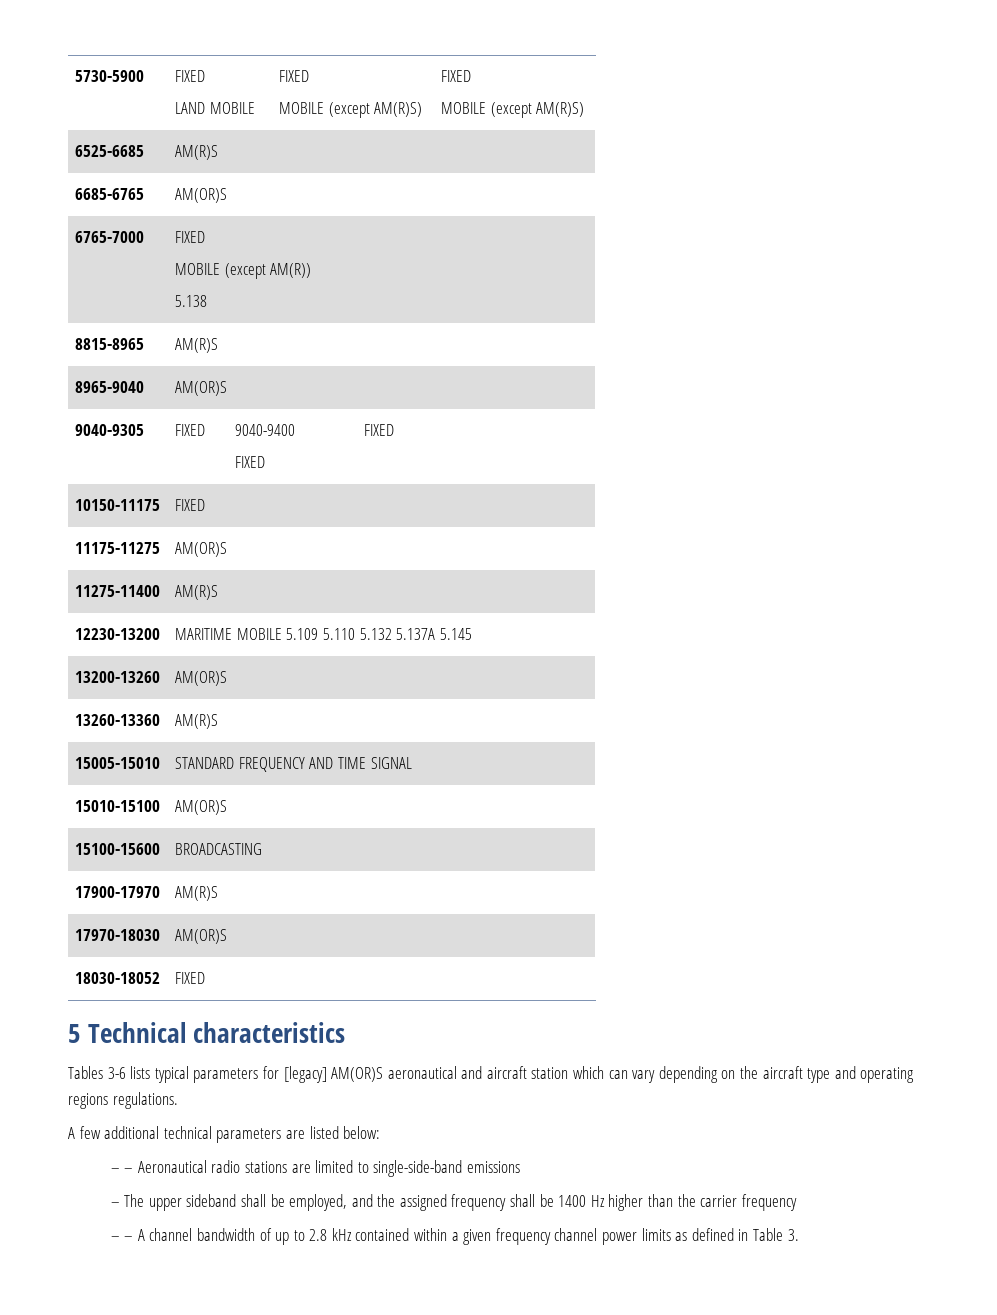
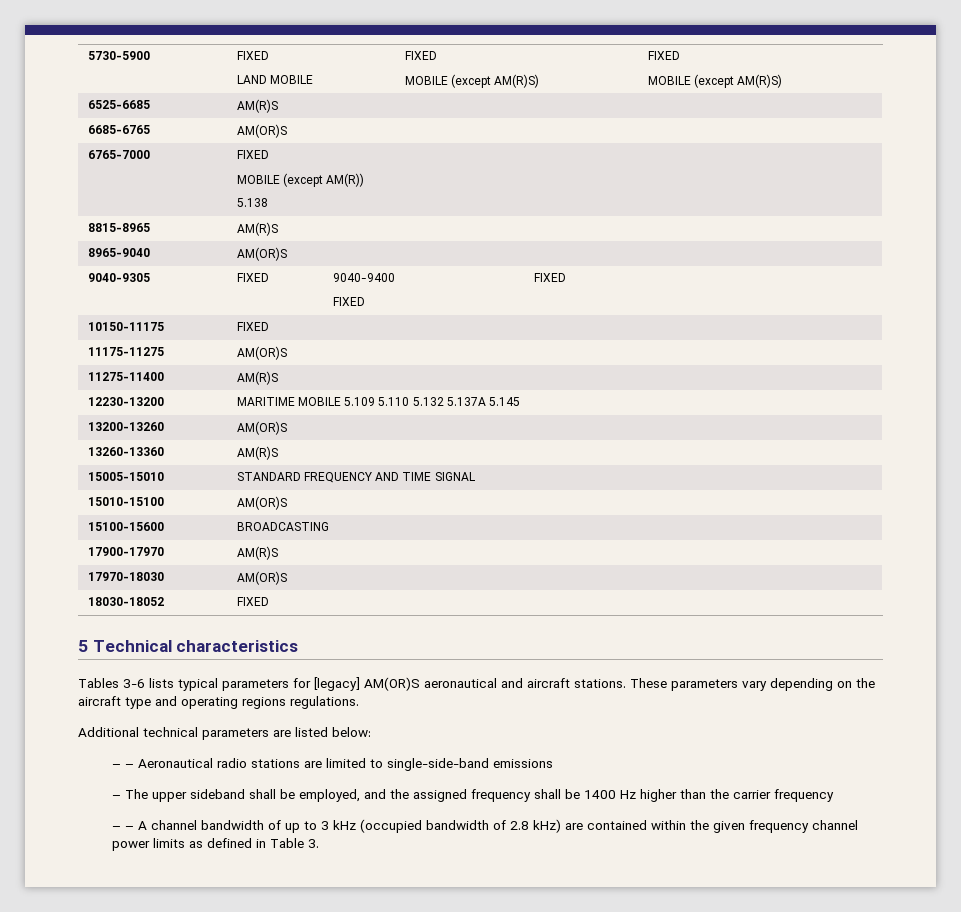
[531,1066,628,1079] station which can -> [574,678,738,691] stations. These parameters
[68,1126,160,1139] A few additional -> [78,727,139,737] Additional
[309,1228,352,1241] 2.8 kHz -> [320,819,583,833] 3 kHz (occupied bandwidth of 2.8 kHz) are
[451,1232,459,1241] a -> [689,820,709,830] the

